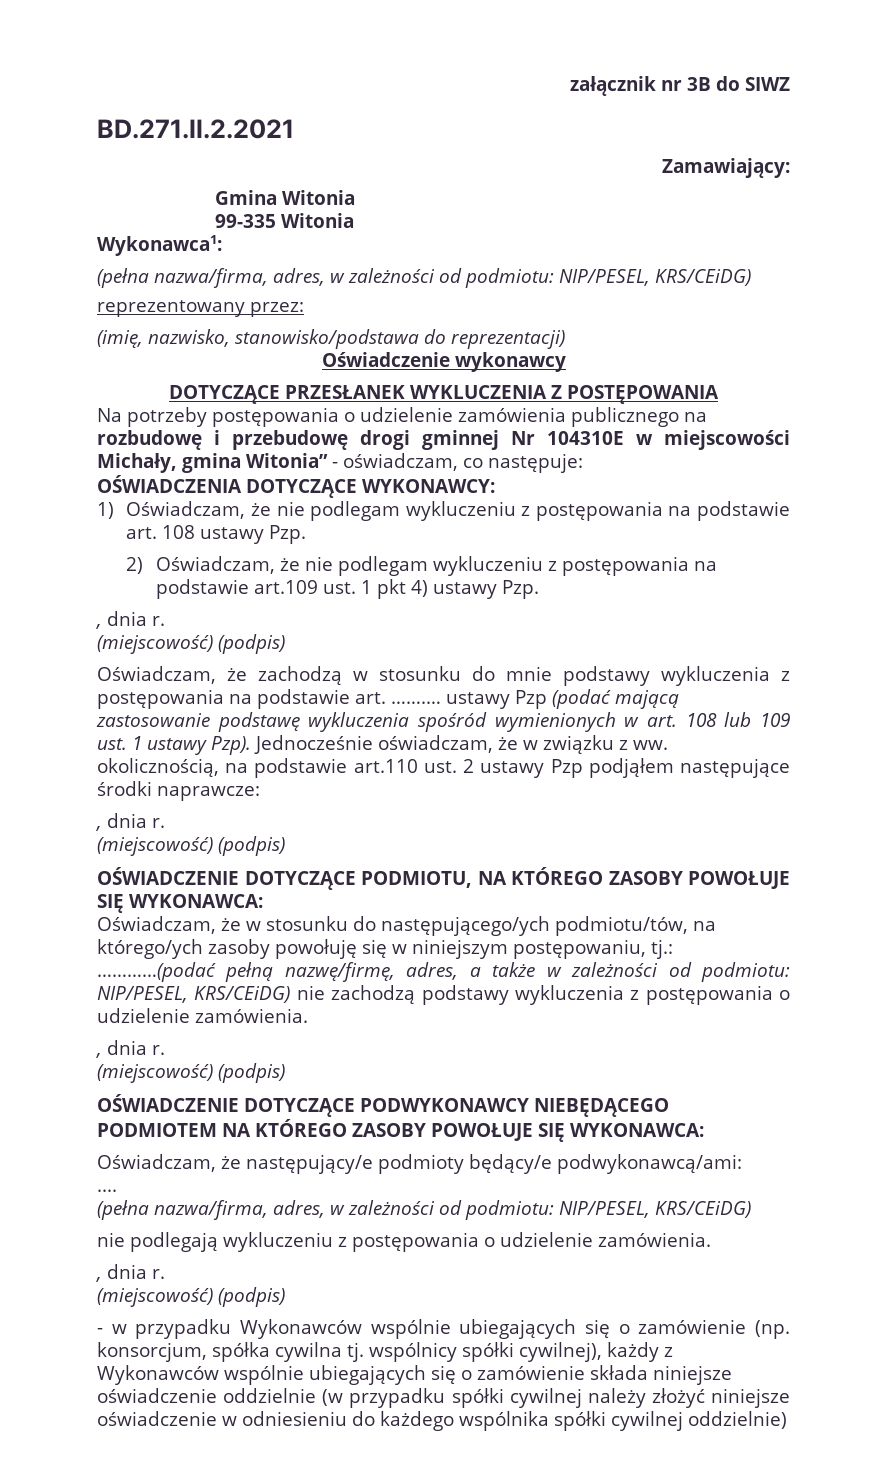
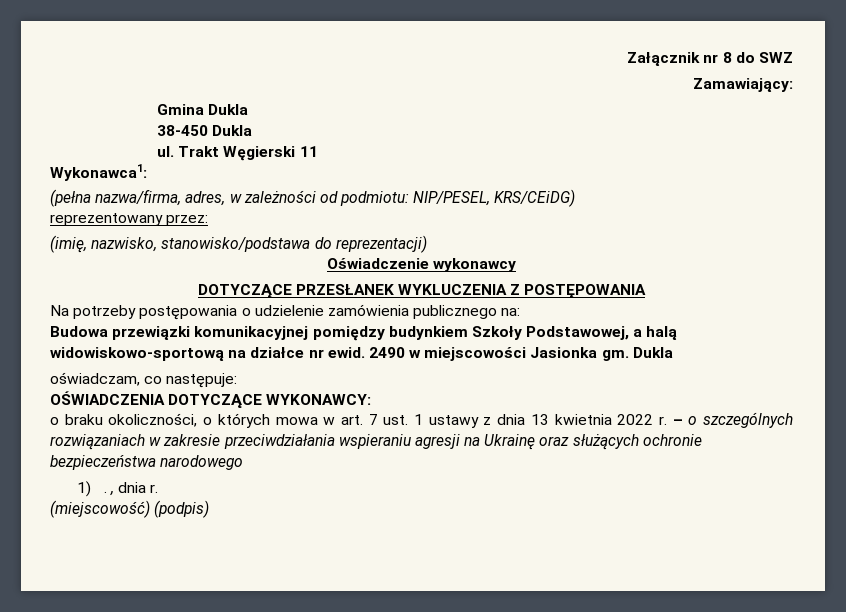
[570,76,790,96] [97,119,294,139] [662,158,790,178] [214,190,355,205] [214,213,354,228] załącznik nr 3B do SIWZ // BD.271.II.2.2021 // Zamawiający: // Gmina Witonia // 99-335 Witonia -> [627,52,793,66] [693,78,793,92] [157,104,249,115] [157,125,253,136] [157,146,318,161] Załącznik nr 8 do SWZ // Zamawiający: // Gmina Dukla // 38-450 Dukla // ul. Trakt Węgierski 11
[684,412,707,422] [97,430,790,450] [97,453,338,473] na rozbudowę i przebudowę drogi gminnej Nr 104310E w miejscowości Michały, gmina Witonia” - -> [501,308,521,316] [50,326,678,341] [50,347,673,361] na: // Budowa przewiązki komunikacyjnej pomiędzy budynkiem Szkoły Podstawowej, a halą widowiskowo-sportową na działce nr ewid. 2490 w miejscowości Jasionka gm. Dukla //
[97,501,790,521] [126,525,307,544] [126,556,717,576] [155,579,539,599] [96,611,165,629] [97,634,285,654] [97,666,790,686] [97,689,679,709] [96,712,790,732] [97,735,668,755] [97,758,790,778] [97,781,260,801] [96,813,165,831] [97,836,285,856] [97,867,790,890] [97,894,263,913] [97,916,716,936] [97,939,673,959] [97,962,791,982] [97,985,790,1005] [97,1008,308,1023] [96,1040,165,1058] [97,1063,285,1083] [97,1094,669,1117] [97,1119,704,1142] [97,1154,742,1174] [97,1189,117,1192] [97,1200,751,1220] [97,1232,711,1252] [96,1264,165,1282] [97,1287,285,1307] [97,1319,790,1339] [97,1342,673,1362] [97,1365,732,1385] [97,1388,790,1408] [97,1411,787,1431] 1) Oświadczam, że nie podlegam wykluczeniu z postępowania na podstawie art. 108 ustawy Pzp. // 2) Oświadczam, że nie podlegam wykluczeniu z postępowania na podstawie art.109 ust. 1 pkt 4) ustawy Pzp. // , dnia r. // (miejscowość) (podpis) // Oświadczam, że zachodzą w stosunku do mnie podstawy wykluczenia z postępowania na podstawie art. …….… ustawy Pzp (podać mającą zastosowanie podstawę wykluczenia spośród wymienionych w art. 108 lub 109 ust. 1 ustawy Pzp). Jednocześnie oświadczam, że w związku z ww. okolicznością, na podstawie art.110 ust. 2 ustawy Pzp podjąłem następujące środki naprawcze: // , dnia r. // (miejscowość) (podpis) // OŚWIADCZENIE DOTYCZĄCE PODMIOTU, NA KTÓREGO ZASOBY POWOŁUJE SIĘ WYKONAWCA: // Oświadczam, że w stosunku do następującego/ych podmiotu/tów, na którego/ych zasoby powołuję się w niniejszym postępowaniu, tj.: …………(podać pełną nazwę/firmę, adres, a także w zależności od podmiotu: NIP/PESEL, KRS/CEiDG) nie zachodzą podstawy wykluczenia z postępowania o udzielenie zamówienia. // , dnia r. // (miejscowość) (podpis) // OŚWIADCZENIE DOTYCZĄCE PODWYKONAWCY NIEBĘDĄCEGO PODMIOTEM NA KTÓREGO ZASOBY POWOŁUJE SIĘ WYKONAWCA: // Oświadczam, że następujący/e podmioty będący/e podwykonawcą/ami: // .... // (pełna nazwa/firma, adres, w zależności od podmiotu: NIP/PESEL, KRS/CEiDG) // nie podlegają wykluczeniu z postępowania o udzielenie zamówienia. // , dnia r. // (miejscowość) (podpis) // - w przypadku Wykonawców wspólnie ubiegających się o zamówienie (np. konsorcjum, spółka cywilna tj. wspólnicy spółki cywilnej), każdy z Wykonawców wspólnie ubiegających się o zamówienie składa niniejsze oświadczenie oddzielnie (w przypadku spółki cywilnej należy złożyć niniejsze oświadczenie w odniesieniu do każdego wspólnika spółki cywilnej oddzielnie) -> [50,412,794,428] [50,434,702,450] [50,455,244,470] [76,481,159,497] [50,500,210,518] o braku okoliczności, o których mowa w art. 7 ust. 1 ustawy z dnia 13 kwietnia 2022 r. – o szczególnych rozwiązaniach w zakresie przeciwdziałania wspieraniu agresji na Ukrainę oraz służących ochronie bezpieczeństwa narodowego // 1) . , dnia r. // (miejscowość) (podpis)

